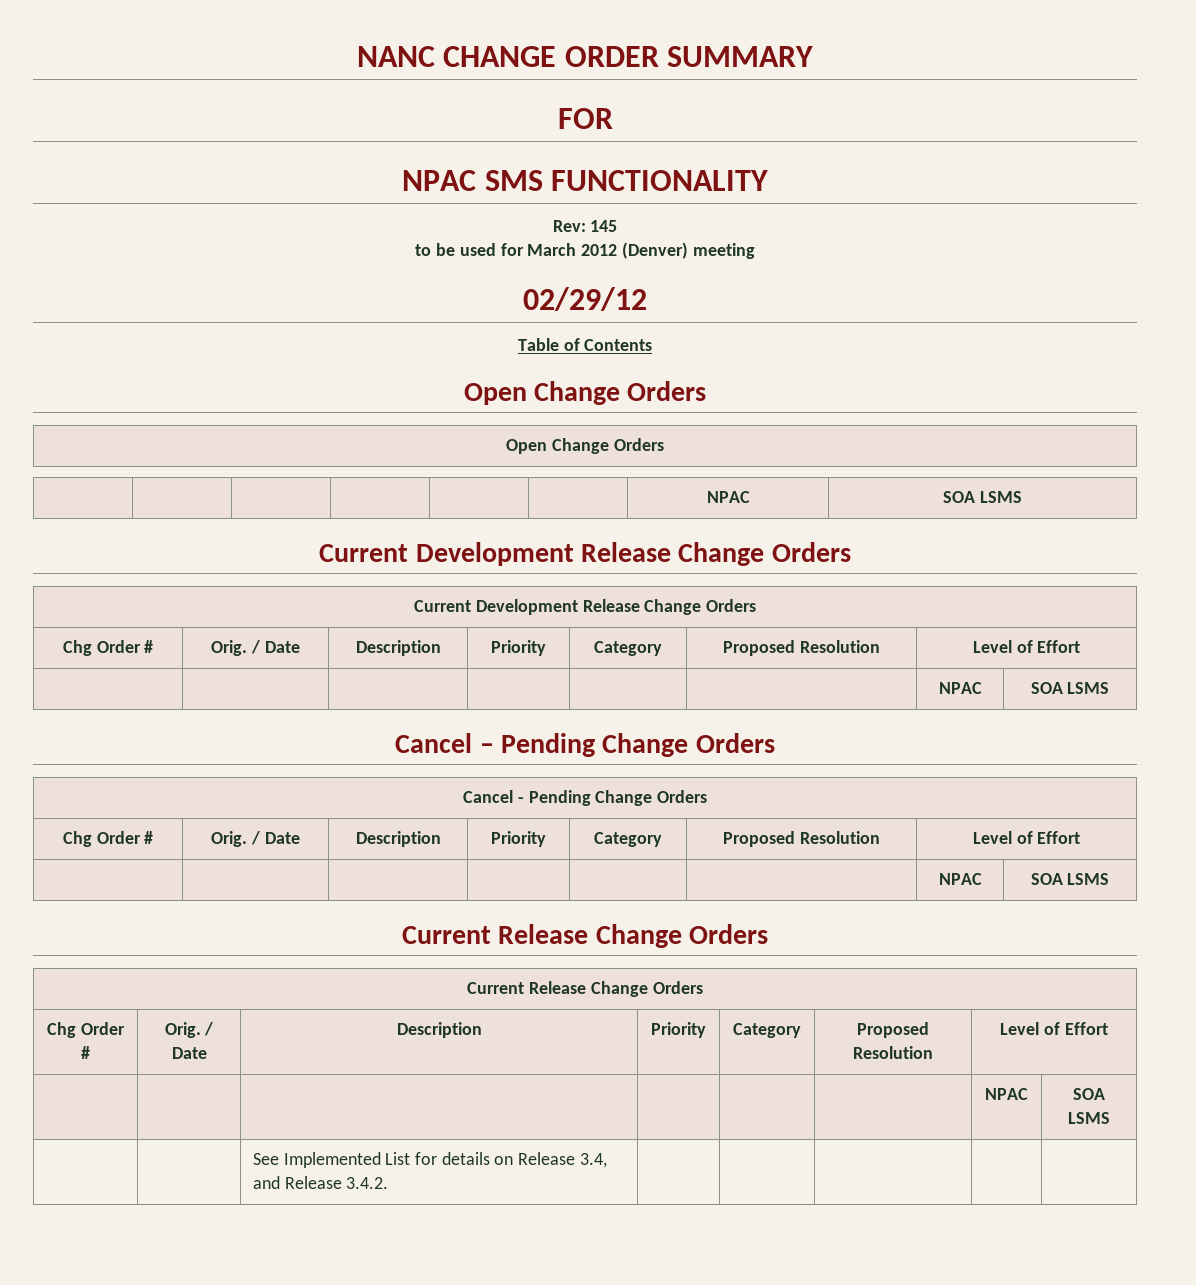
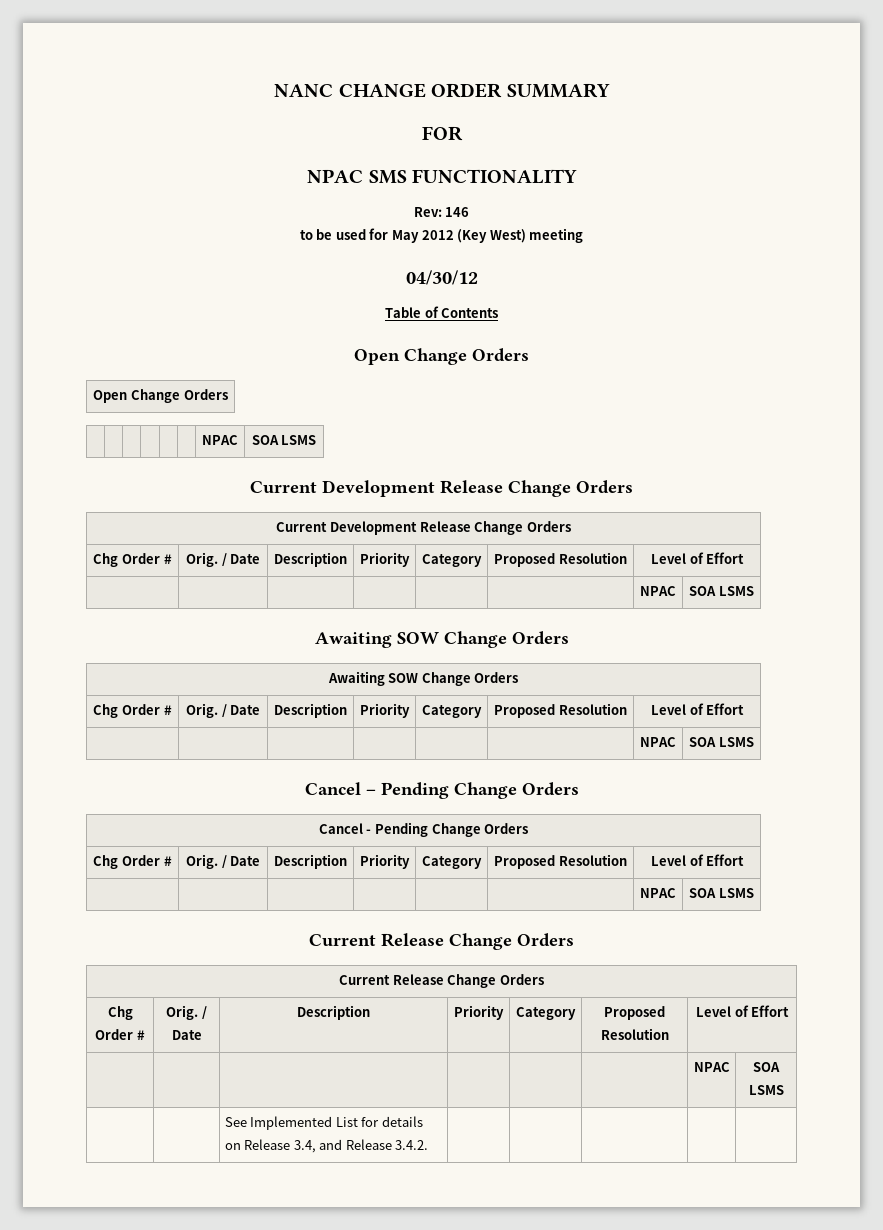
[590,220,618,232] 145 -> [445,207,470,217] 146
[527,242,688,259] March 2012 (Denver) -> [392,229,526,243] May 2012 (Key West)
[523,287,647,311] 02/29/12 -> [405,270,478,285] 04/30/12
(1110, 688) none -> [314,631,569,648] [327,671,519,686] [93,704,172,718] [185,703,261,718] [274,703,347,718] [360,703,410,718] [422,705,482,718] [494,703,627,718] [650,703,745,715] [640,737,676,747] [689,737,754,747] // Awaiting SOW Change Orders // Awaiting SOW Change Orders // Chg Order # | Orig. / Date | Description | Priority | Category | Proposed Resolution | Level of Effort // | | | | | | NPAC | SOA LSMS

